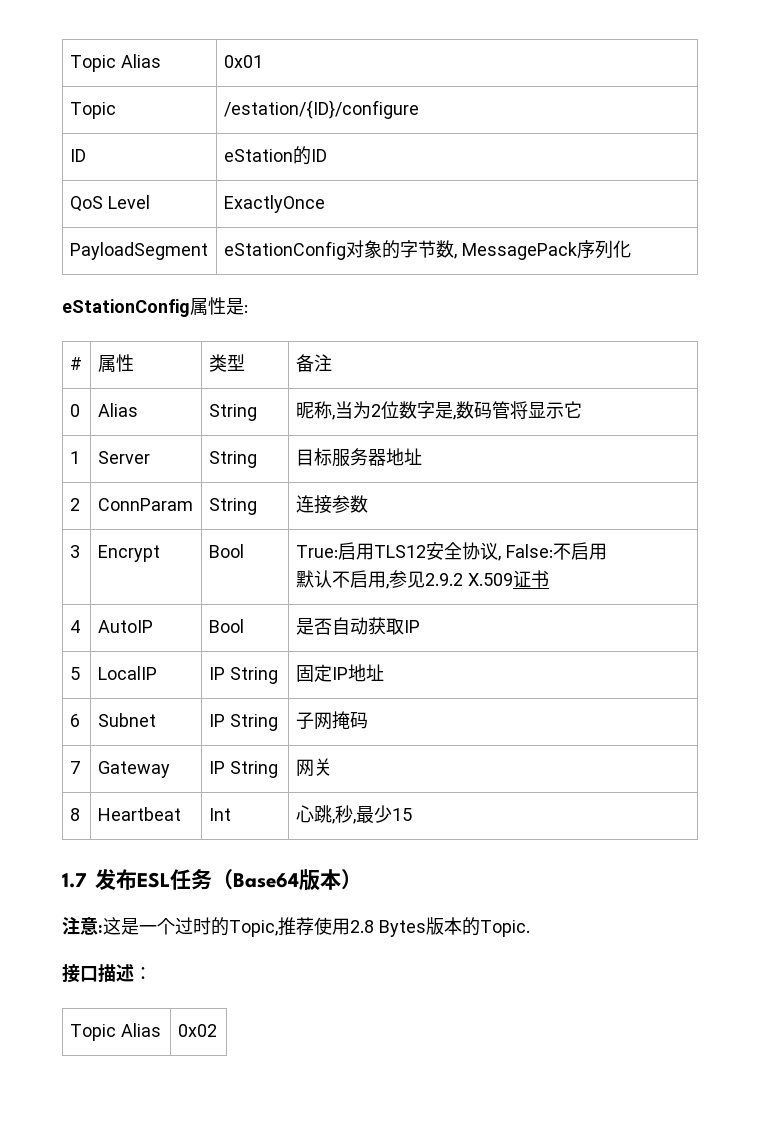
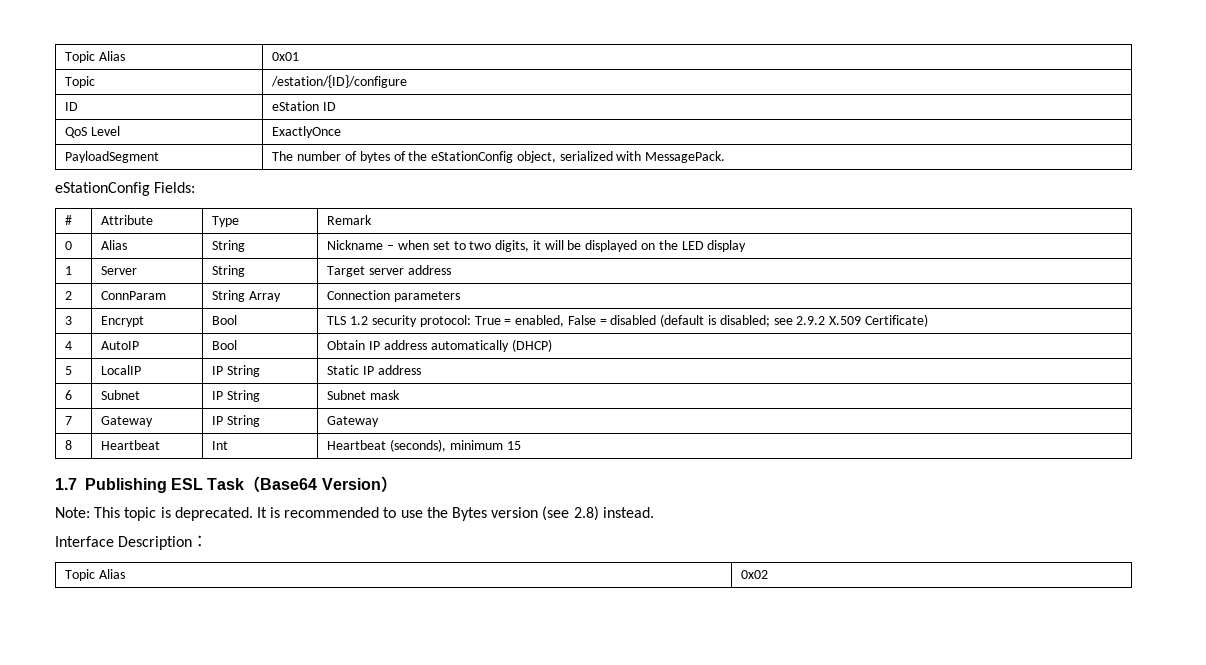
[292,146,311,165] 的 -> (320, 106) none
[223,240,631,260] [62,297,248,317] eStationConfig对象的字节数, MessagePack序列化 // eStationConfig属性是: -> [272,151,726,163] [55,182,196,196] The number of bytes of the eStationConfig object, serialized with MessagePack. // eStationConfig Fields:
[97,354,134,372] [208,354,245,372] [295,354,332,372] 属性 | 类型 | 备注 -> [101,215,154,225] [212,216,240,227] [327,215,373,225] Attribute | Type | Remark
[295,401,582,420] 昵称,当为2位数字是,数码管将显示它 -> [327,240,747,252] Nickname – when set to two digits, it will be displayed on the LED display
[295,448,422,467] 目标服务器地址 -> [327,265,452,277] Target server address
[295,495,368,514] | 连接参数 -> [249,291,282,302] [327,290,461,302] Array | Connection parameters
[295,542,607,561] [295,570,425,589] True:启用TLS12安全协议, False:不启用 // 默认不启用,参见 -> [327,314,793,327] TLS 1.2 security protocol: True = enabled, False = disabled (default is disabled; see
[512,570,549,588] 证书 -> [864,314,928,327] Certificate)
[295,617,420,635] 是否自动获取IP -> [327,339,552,352] Obtain IP address automatically (DHCP)
[295,664,384,682] 固定IP地址 -> [327,365,422,375] Static IP address
[295,711,368,730] 子网掩码 -> [327,390,401,400] Subnet mask
[295,758,332,777] 网关 -> [327,416,380,427] Gateway
[295,805,412,824] [62,869,362,891] [62,917,530,937] [62,964,134,983] 心跳,秒,最少15 // 1.7发布ESL任务（Base64版本） // 注意:这是一个过时的Topic,推荐使用2.8 Bytes版本的Topic. // 接口描述 -> [327,439,521,452] [55,476,397,493] [55,506,654,521] [55,536,193,550] Heartbeat (seconds), minimum 15 // 1.7 Publishing ESL Task（Base64 Version） // Note: This topic is deprecated. It is recommended to use the Bytes version (see 2.8) instead. // Interface Description

